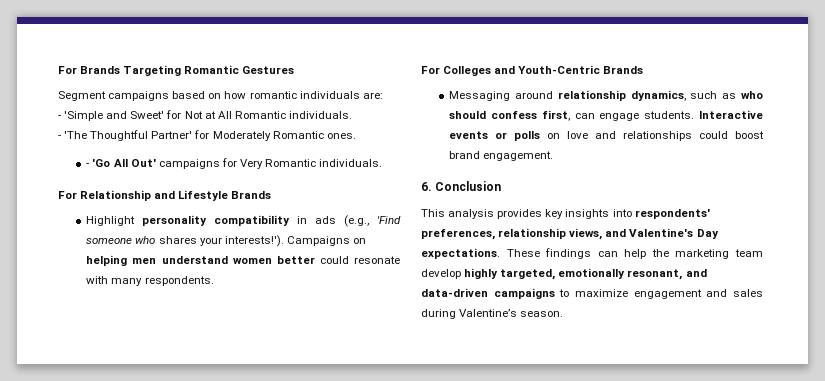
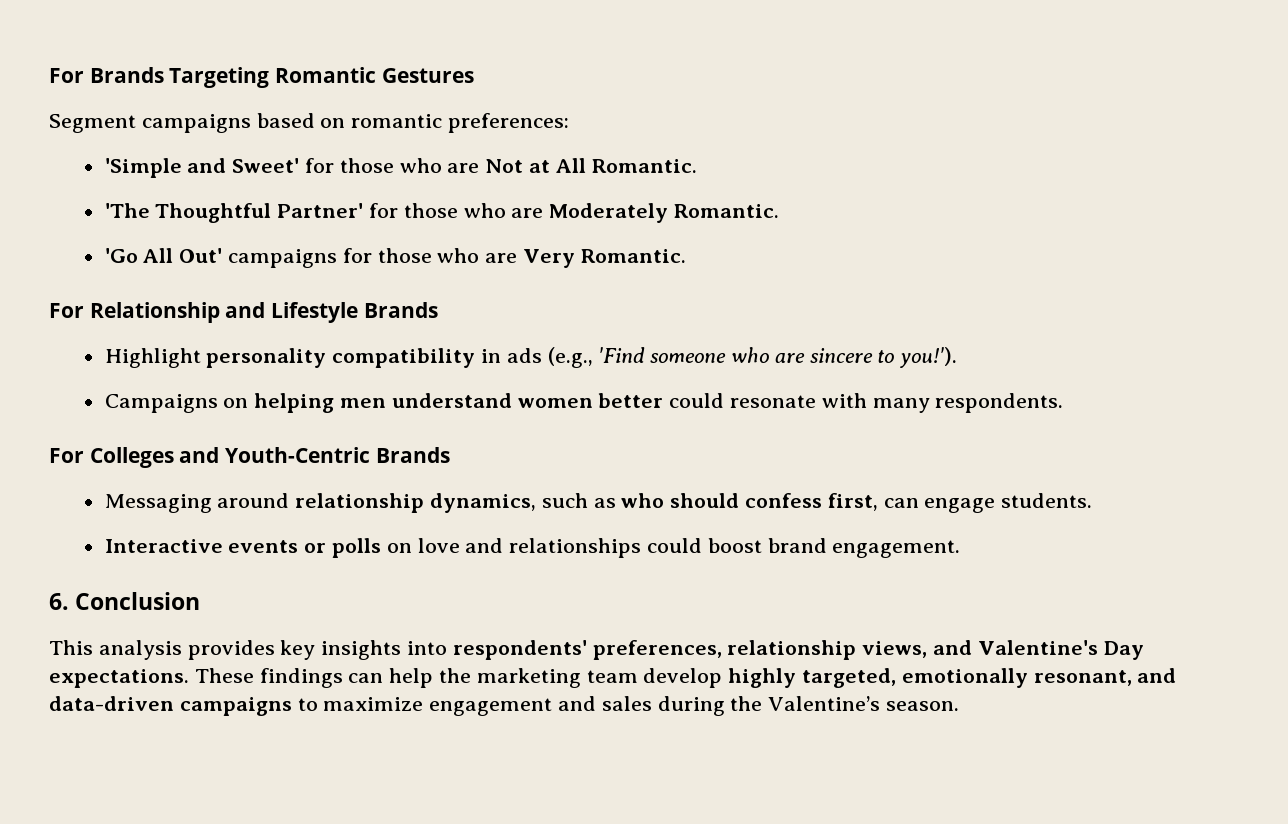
[224,91,383,99] [58,110,352,121] [58,130,356,141] [86,163,90,167] how romantic individuals are: // - 'Simple and Sweet' for Not at All Romantic individuals. // - 'The Thoughtful Partner' for Moderately Romantic ones. // - -> [351,113,570,133] [104,158,697,178] [104,203,779,223] romantic preferences: // 'Simple and Sweet' for those who are Not at All Romantic. // 'The Thoughtful Partner' for those who are Moderately Romantic. //
[239,159,383,169] Very Romantic individuals. -> [377,248,686,268] those who are Very Romantic.
[158,235,284,247] shares your interests!'). -> [774,347,958,368] are sincere to you!'). //
(695, 115) none -> (1093, 500) //
(456, 314) none -> [730,696,763,711] the

